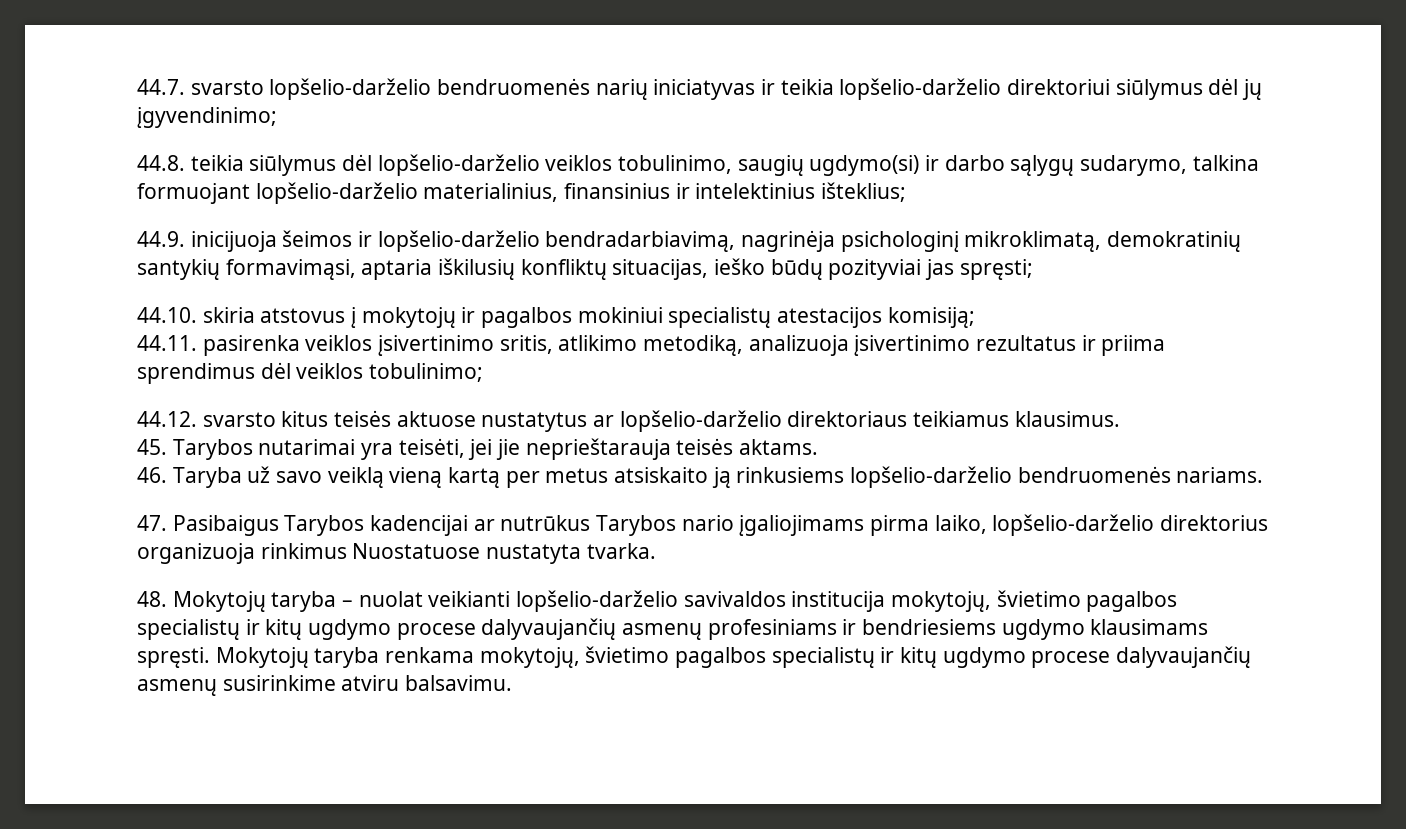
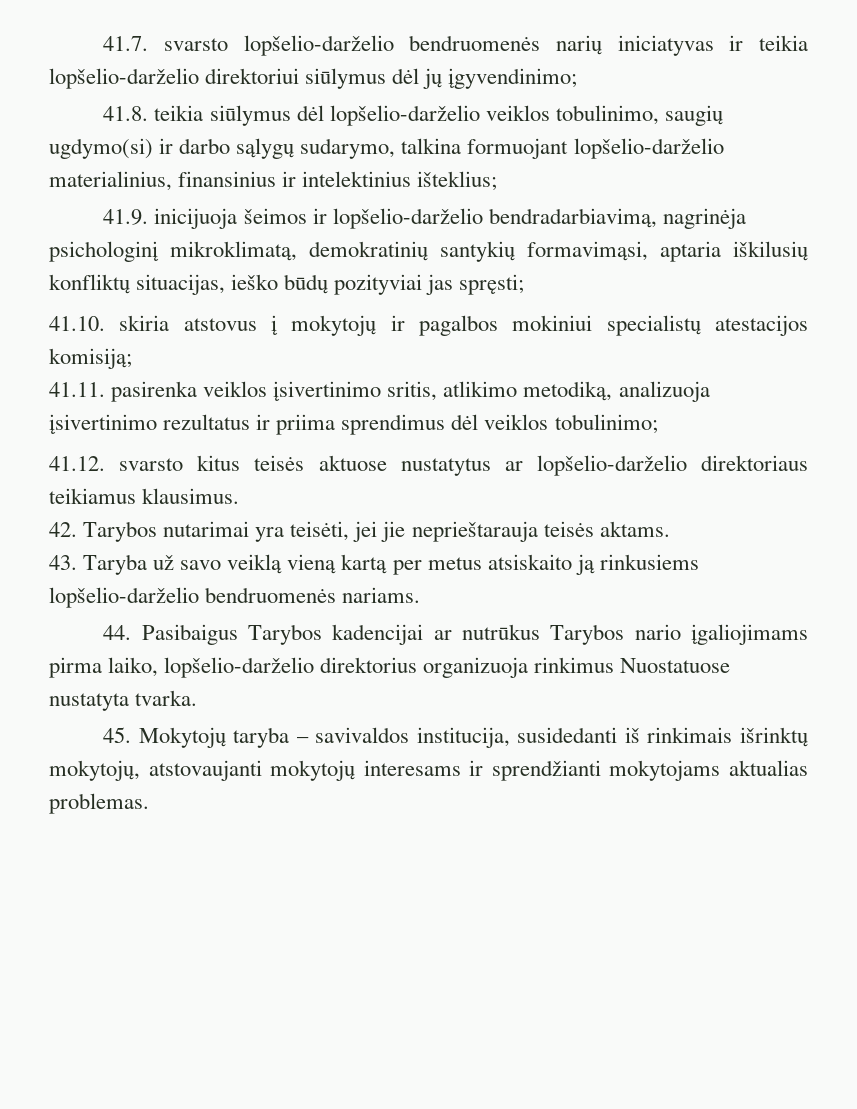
[137,79,185,95] 44.7. -> [103,36,149,51] 41.7.
[137,155,185,171] 44.8. -> [103,106,149,121] 41.8.
[137,231,185,247] 44.9. -> [103,209,149,225] 41.9.
[137,307,197,323] 44.10. -> [49,316,105,331] 41.10.
[137,335,197,351] 44.11. -> [49,382,105,397] 41.11.
[137,411,197,427] 44.12. -> [49,456,105,471] 41.12.
[137,439,167,455] 45. -> [49,522,77,537] 42.
[137,467,167,483] 46. -> [49,555,77,570] 43.
[137,515,167,531] 47. -> [103,625,132,640] 44.
[137,591,167,607] 48. -> [103,727,132,743] 45.
[358,590,1178,612] [137,618,1209,640] [137,646,1252,668] [137,675,513,696] nuolat veikianti lopšelio-darželio savivaldos institucija mokytojų, švietimo pagalbos specialistų ir kitų ugdymo procese dalyvaujančių asmenų profesiniams ir bendriesiems ugdymo klausimams spręsti. Mokytojų taryba renkama mokytojų, švietimo pagalbos specialistų ir kitų ugdymo procese dalyvaujančių asmenų susirinkime atviru balsavimu. -> [315,727,808,748] [49,760,808,781] [49,793,149,814] savivaldos institucija, susidedanti iš rinkimais išrinktų mokytojų, atstovaujanti mokytojų interesams ir sprendžianti mokytojams aktualias problemas.

